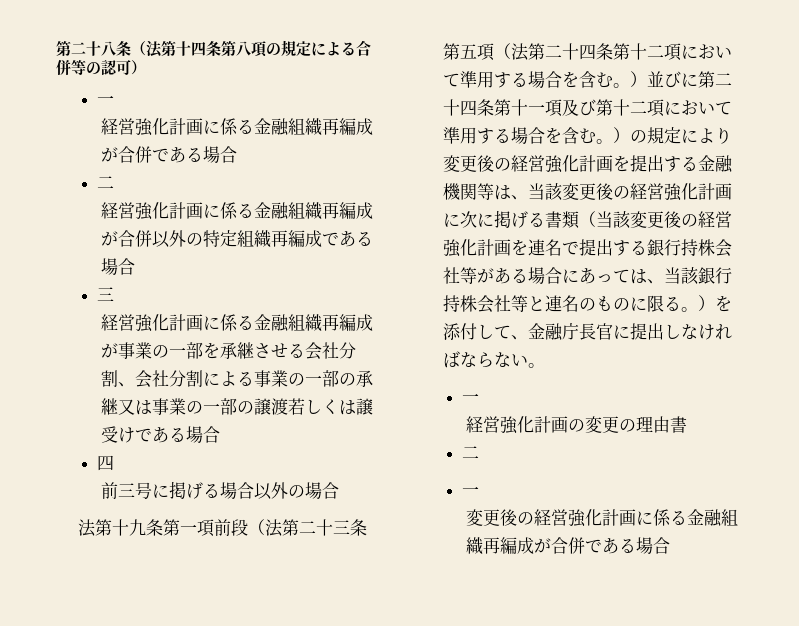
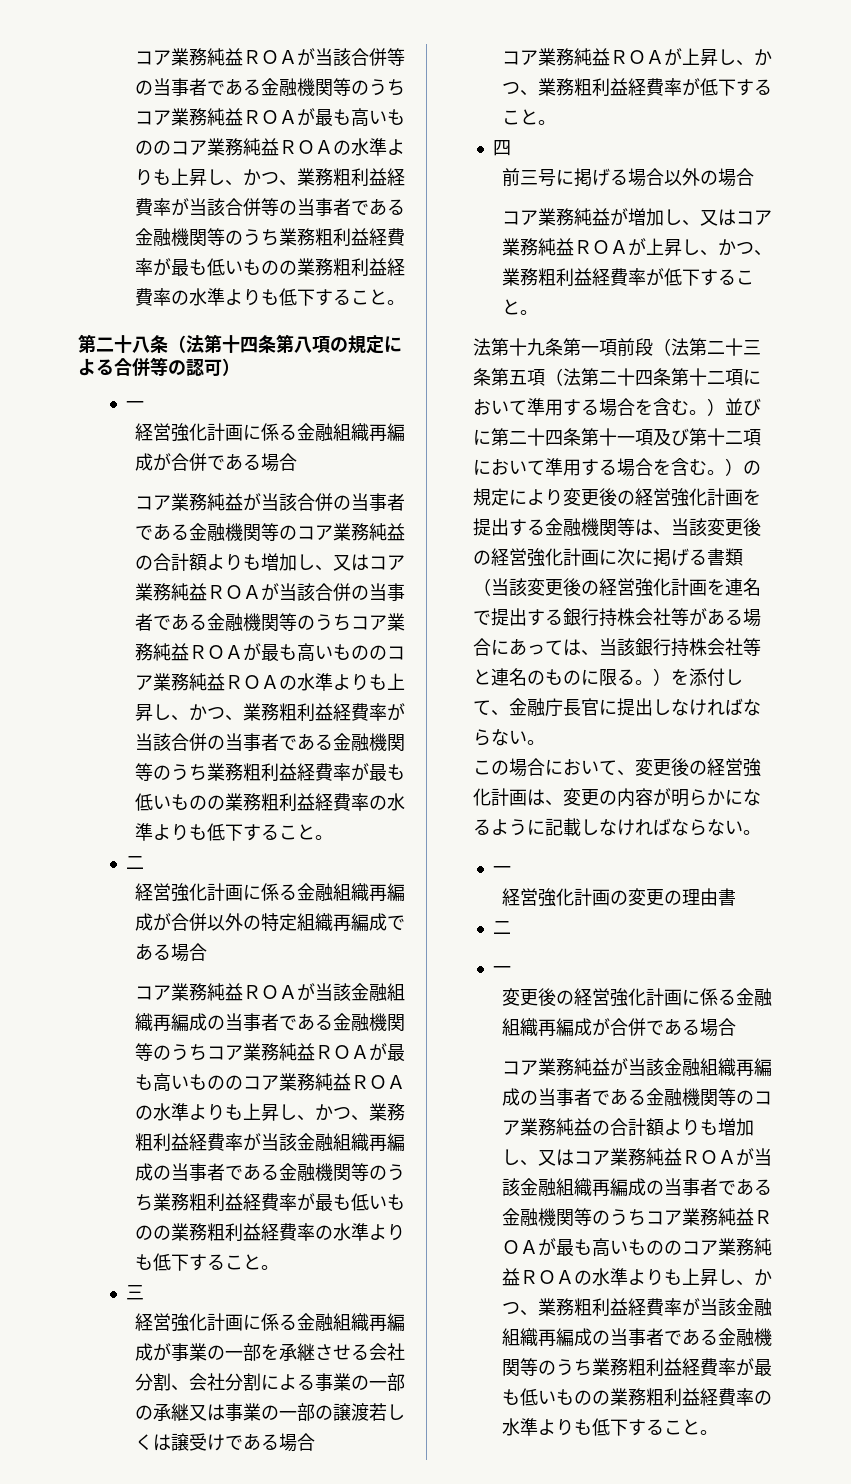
(56, 48) none -> [134,48,405,66] [134,78,405,96] [134,108,405,127] [134,138,405,156] [134,168,405,186] [134,198,405,216] [134,228,405,246] [134,258,405,276] [134,288,405,306] コア業務純益ＲＯＡが当該合併等の当事者である金融機関等のうちコア業務純益ＲＯＡが最も高いもののコア業務純益ＲＯＡの水準よりも上昇し、かつ、業務粗利益経費率が当該合併等の当事者である金融機関等のうち業務粗利益経費率が最も低いものの業務粗利益経費率の水準よりも低下すること。 //
(237, 154) none -> [134,493,405,511] [134,523,405,541] [134,553,405,571] [134,583,405,601] [134,613,405,631] [134,643,405,662] [134,673,405,691] [134,703,405,721] [134,733,405,751] [134,763,405,781] [134,793,405,811] [134,823,333,841] // コア業務純益が当該合併の当事者である金融機関等のコア業務純益の合計額よりも増加し、又はコア業務純益ＲＯＡが当該合併の当事者である金融機関等のうちコア業務純益ＲＯＡが最も高いもののコア業務純益ＲＯＡの水準よりも上昇し、かつ、業務粗利益経費率が当該合併の当事者である金融機関等のうち業務粗利益経費率が最も低いものの業務粗利益経費率の水準よりも低下すること。
(135, 266) none -> [134,983,405,1001] [134,1013,405,1032] [134,1043,405,1061] [134,1073,405,1092] [134,1103,405,1121] [134,1133,405,1152] [134,1163,405,1181] [134,1193,405,1211] [134,1223,405,1241] [134,1253,279,1271] // コア業務純益ＲＯＡが当該金融組織再編成の当事者である金融機関等のうちコア業務純益ＲＯＡが最も高いもののコア業務純益ＲＯＡの水準よりも上昇し、かつ、業務粗利益経費率が当該金融組織再編成の当事者である金融機関等のうち業務粗利益経費率が最も低いものの業務粗利益経費率の水準よりも低下すること。
(220, 434) none -> [501,48,772,66] [501,78,772,96] [501,109,556,125] // コア業務純益ＲＯＡが上昇し、かつ、業務粗利益経費率が低下すること。
(339, 490) none -> [501,208,772,226] [501,238,772,256] [501,268,754,286] [501,299,538,315] // コア業務純益が増加し、又はコア業務純益ＲＯＡが上昇し、かつ、業務粗利益経費率が低下すること。
(546, 365) none -> [473,758,762,777] [473,788,762,807] [473,818,762,836] // この場合において、変更後の経営強化計画は、変更の内容が明らかになるように記載しなければならない。
(670, 545) none -> [501,1058,772,1077] [501,1088,772,1106] [501,1118,754,1136] [501,1148,772,1166] [501,1178,772,1197] [501,1208,772,1226] [501,1238,772,1257] [501,1268,772,1286] [501,1298,772,1316] [501,1328,772,1347] [501,1358,772,1376] [501,1388,772,1406] [501,1418,718,1436] // コア業務純益が当該金融組織再編成の当事者である金融機関等のコア業務純益の合計額よりも増加し、又はコア業務純益ＲＯＡが当該金融組織再編成の当事者である金融機関等のうちコア業務純益ＲＯＡが最も高いもののコア業務純益ＲＯＡの水準よりも上昇し、かつ、業務粗利益経費率が当該金融組織再編成の当事者である金融機関等のうち業務粗利益経費率が最も低いものの業務粗利益経費率の水準よりも低下すること。

